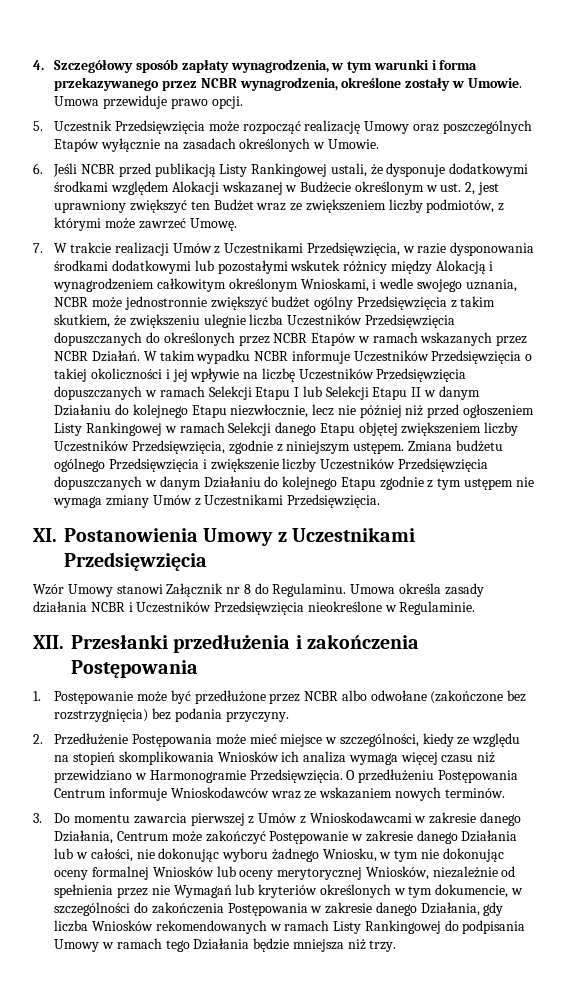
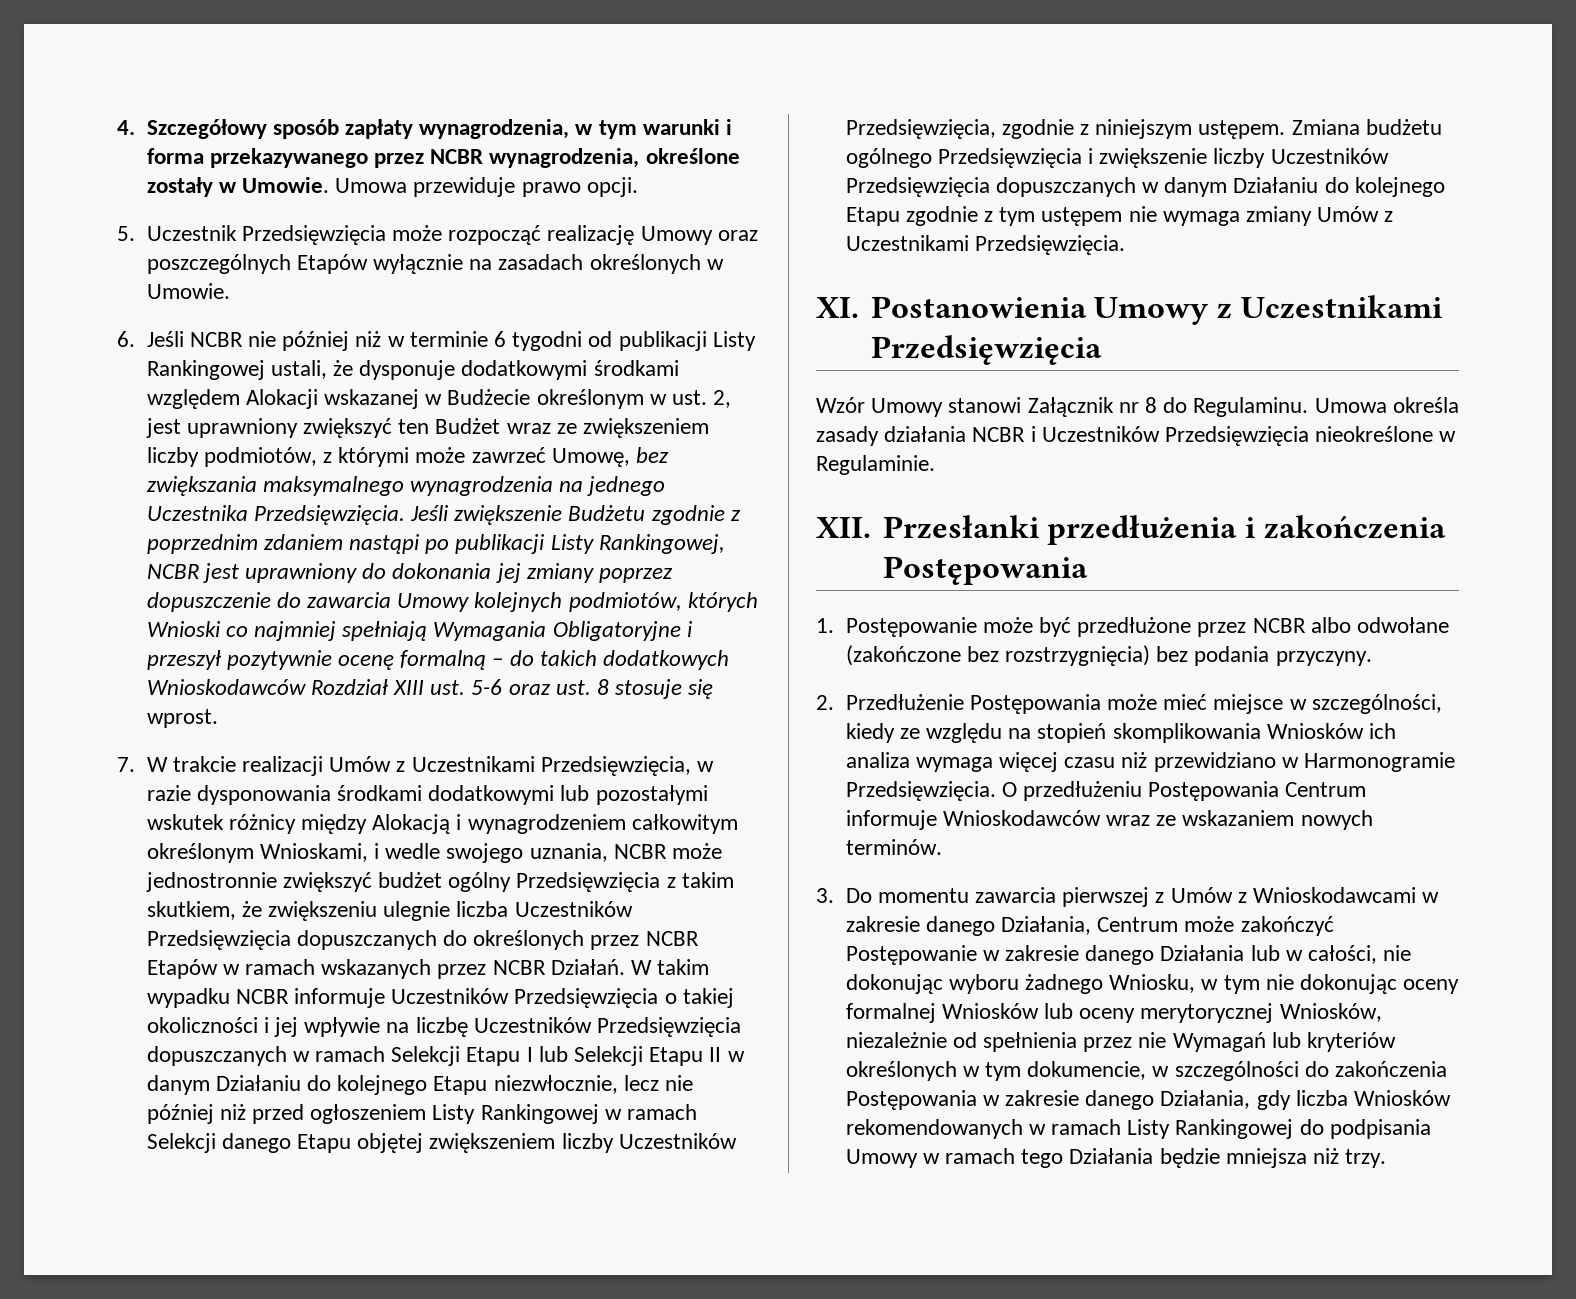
[118,163,216,177] przed publikacją -> [247,331,707,351] nie później niż w terminie 6 tygodni od publikacji
[189,218,237,231] Umowę. -> [551,447,669,467] [146,476,666,496] [146,505,741,525] [146,534,725,554] [146,563,673,583] [146,592,758,612] [146,621,693,641] [146,650,729,670] [146,679,714,699] [146,709,218,728] Umowę, bez zwiększania maksymalnego wynagrodzenia na jednego Uczestnika Przedsięwzięcia. Jeśli zwiększenie Budżetu zgodnie z poprzednim zdaniem nastąpi po publikacji Listy Rankingowej, NCBR jest uprawniony do dokonania jej zmiany poprzez dopuszczenie do zawarcia Umowy kolejnych podmiotów, których Wnioski co najmniej spełniają Wymagania Obligatoryjne i przeszył pozytywnie ocenę formalną – do takich dodatkowych Wnioskodawców Rozdział XIII ust. 5-6 oraz ust. 8 stosuje się wprost.

